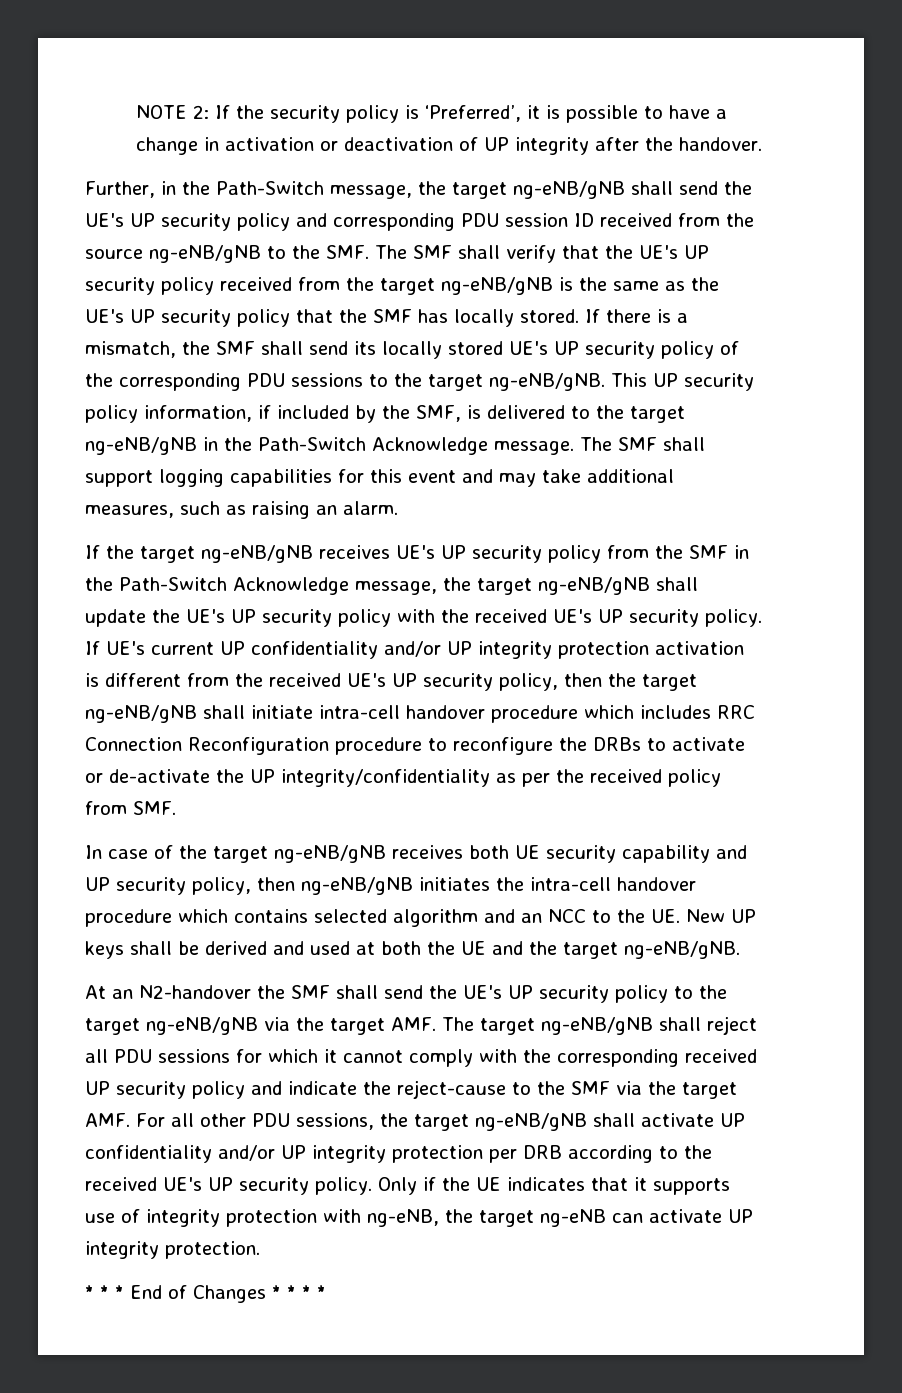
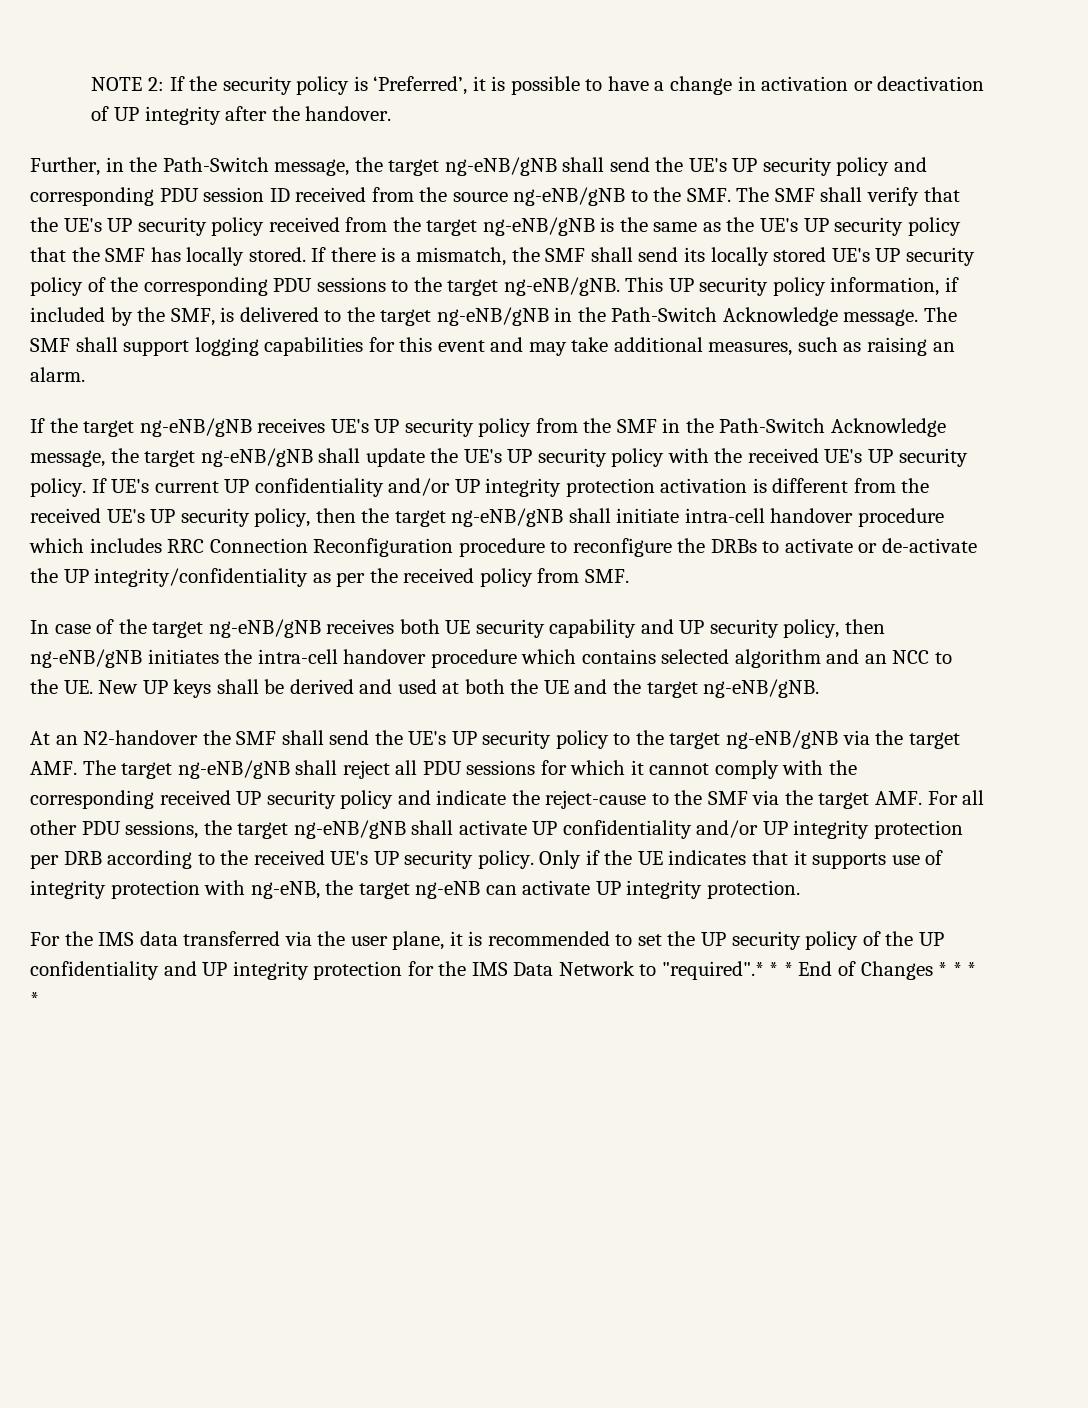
[85,1285,94,1299] * -> [30,931,944,950] [30,961,764,980] For the IMS data transferred via the user plane, it is recommended to set the UP security policy of the UP confidentiality and UP integrity protection for the IMS Data Network to "required".*

